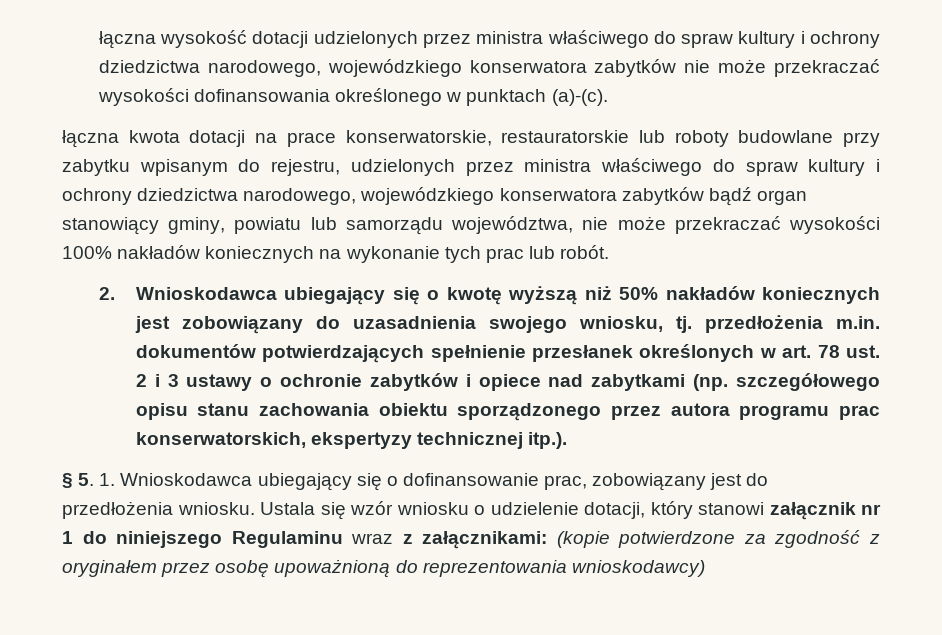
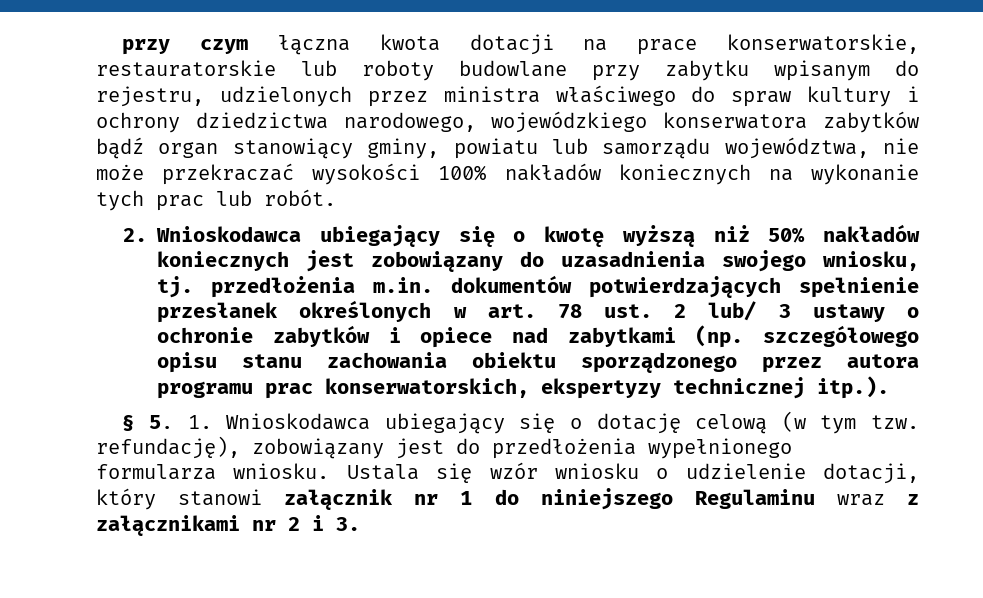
[98,30,881,49] [98,59,881,77] [97,88,608,106] łączna wysokość dotacji udzielonych przez ministra właściwego do spraw kultury i ochrony dziedzictwa narodowego, wojewódzkiego konserwatora zabytków nie może przekraczać wysokości dofinansowania określonego w punktach (a)-(c). // -> [122,39,249,55] przy czym
[154,374,160,387] i -> [708,301,757,321] lub/
[402,473,588,490] dofinansowanie prac, -> [596,411,919,434] [96,436,240,459] dotację celową (w tym tzw. refundację),
(173, 510) none -> [648,438,792,459] [96,464,216,480] wypełnionego formularza
[422,530,880,549] [62,559,705,578] załącznikami: (kopie potwierdzone za zgodność z oryginałem przez osobę upoważnioną do reprezentowania wnioskodawcy) -> [96,515,360,536] załącznikami nr 2 i 3.

